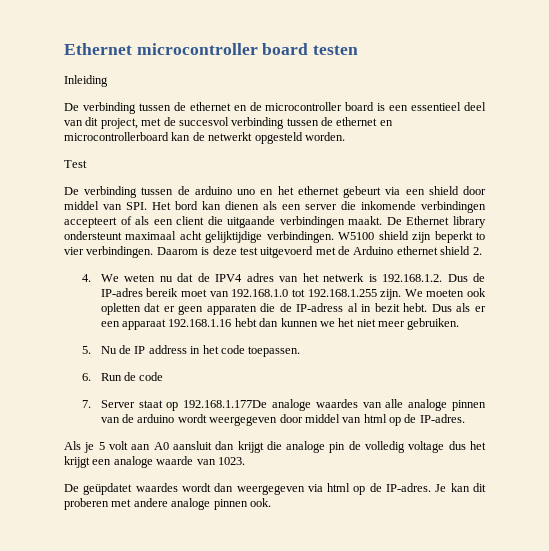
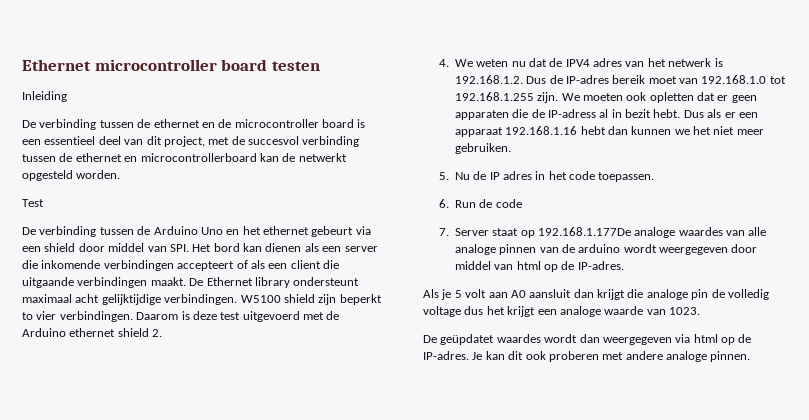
[194,186,256,195] arduino uno -> [153,226,223,235] Arduino Uno
[148,345,187,354] address -> [502,171,532,180] adres
(487, 487) none -> [525,351,546,360] ook
[213,498,271,510] pinnen ook. -> [710,351,751,362] pinnen.

